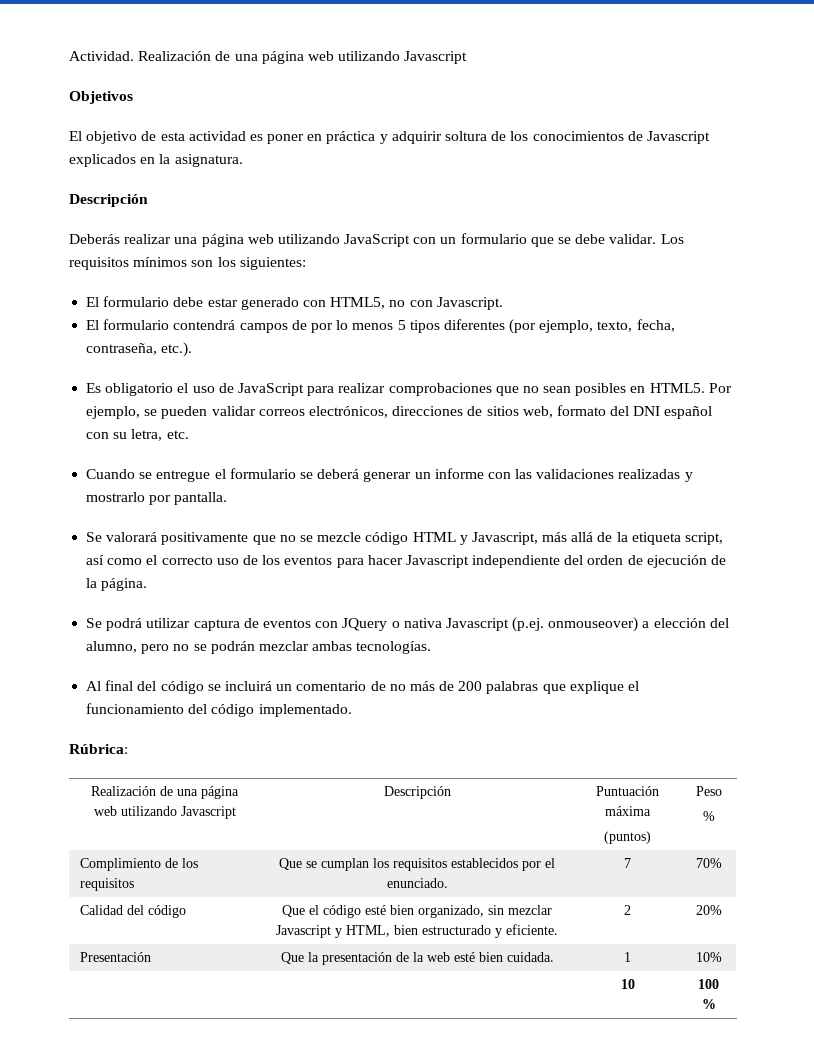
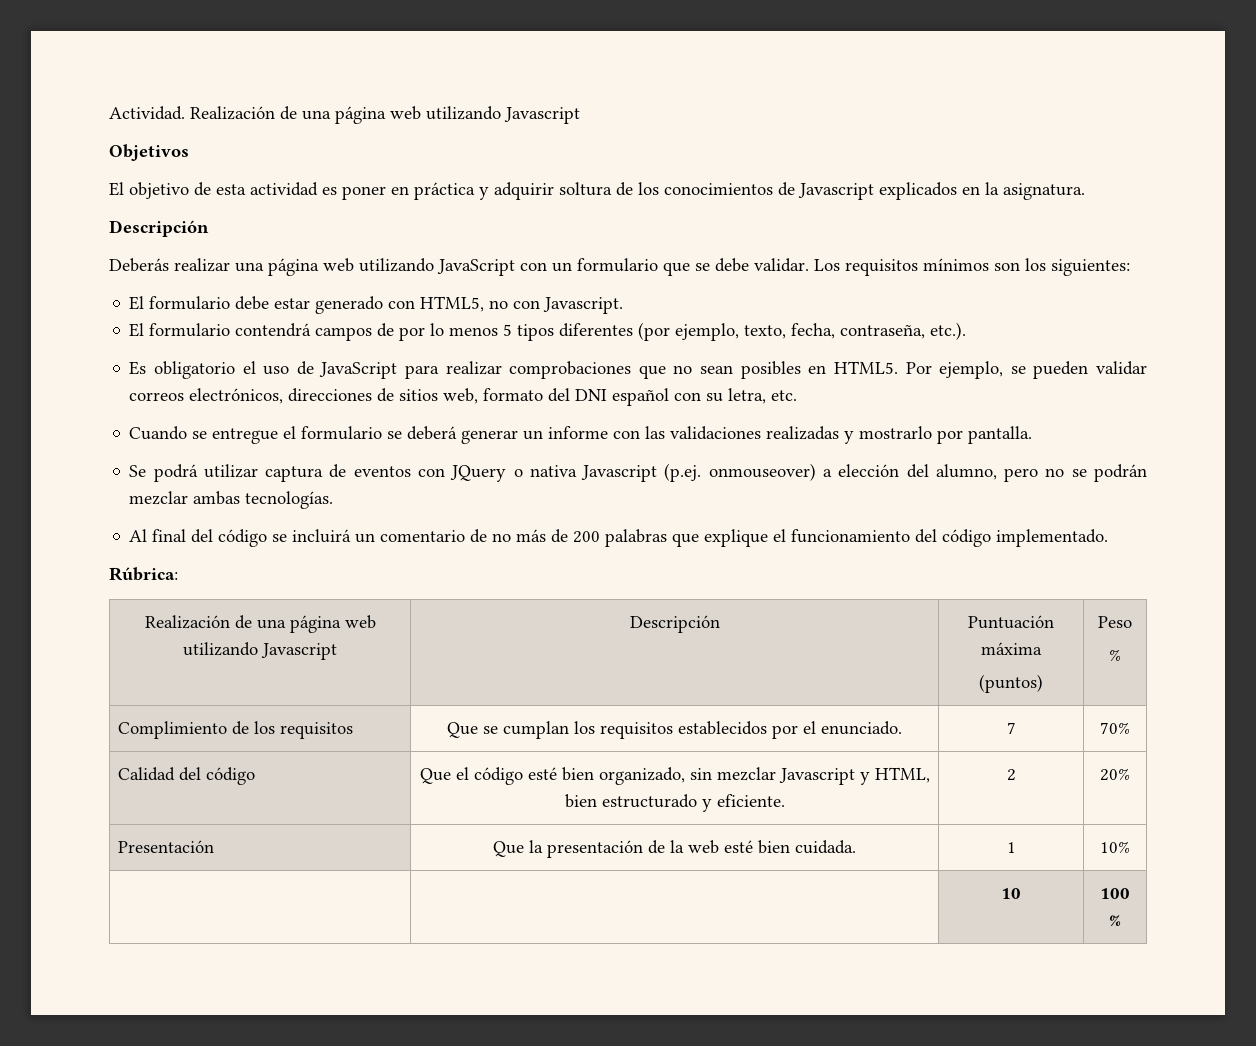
[86,532,724,545] [86,555,727,568] [86,578,148,591] // Se valorará positivamente que no se mezcle código HTML y Javascript, más allá de la etiqueta script, así como el correcto uso de los eventos para hacer Javascript independiente del orden de ejecución de la página. -> (1033, 435) none

